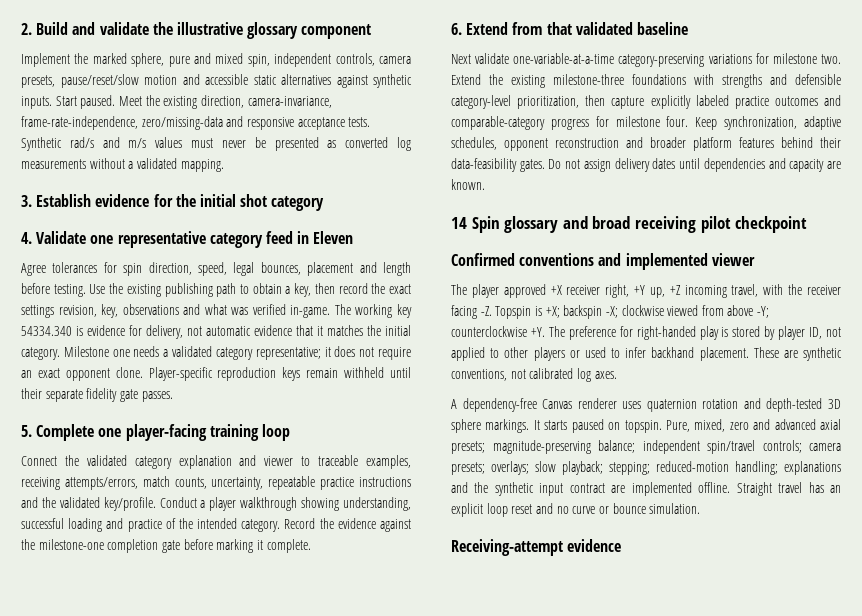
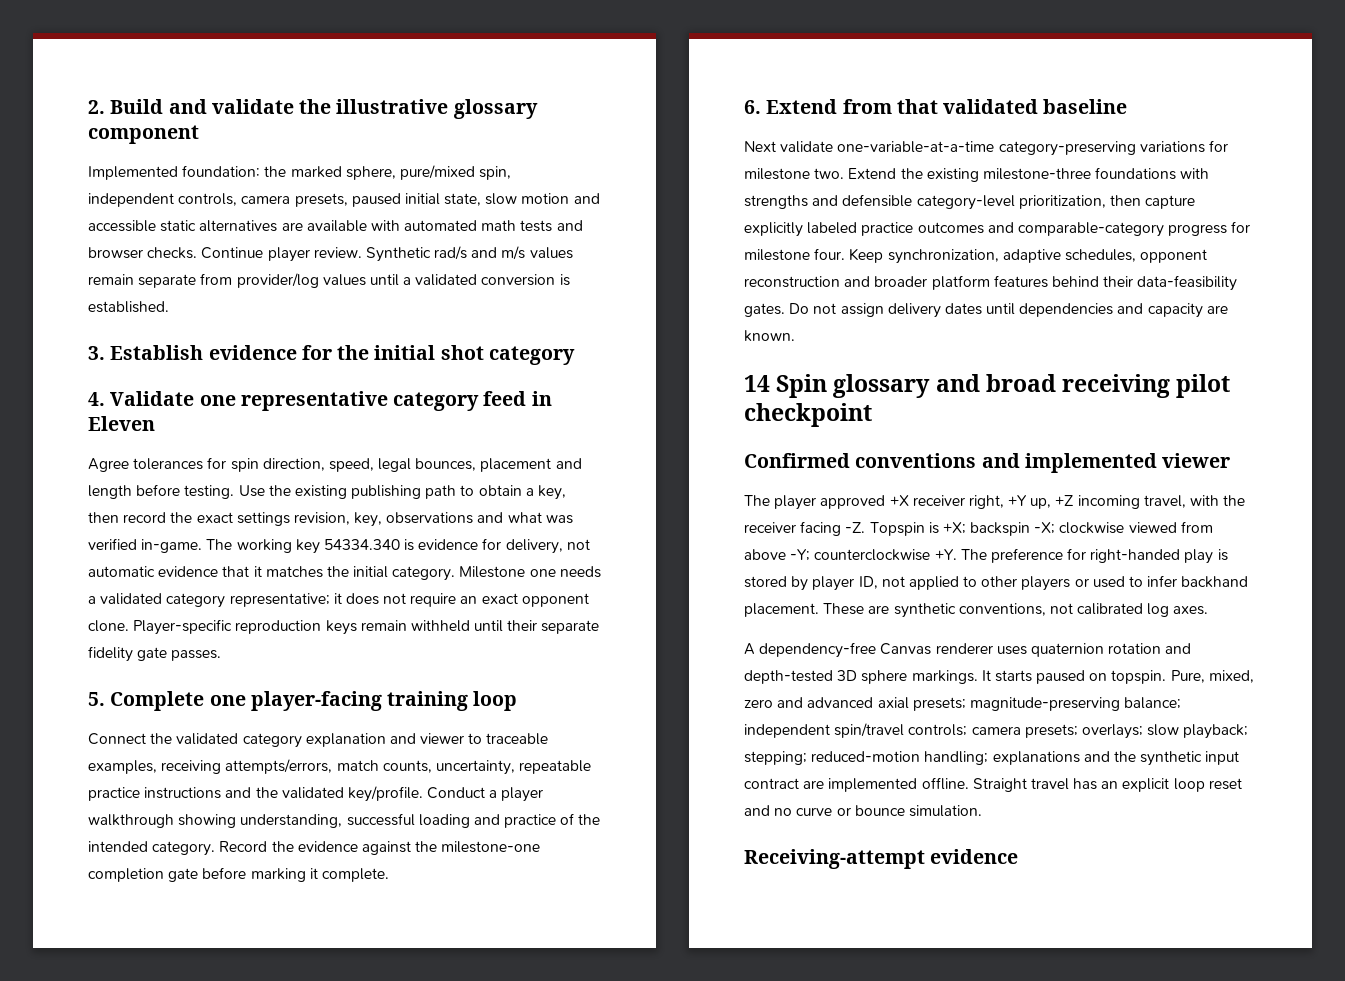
[21,53,70,67] Implement -> [88,165,261,180] Implemented foundation:
[168,53,244,67] pure and mixed -> [399,165,475,180] pure/mixed
[60,74,139,88] pause/reset/slow -> [351,193,518,207] paused initial state, slow
[336,74,412,88] [21,95,332,109] [21,116,371,130] against synthetic inputs. Start paused. Meet the existing direction, camera-invariance, frame-rate-independence, zero/missing-data and responsive acceptance tests. -> [281,220,583,232] [88,247,362,262] are available with automated math tests and browser checks. Continue player review.
[191,137,411,151] [21,158,224,172] must never be presented as converted log measurements without a validated mapping. -> [88,273,570,288] [88,301,169,313] remain separate from provider/log values until a validated conversion is established.

